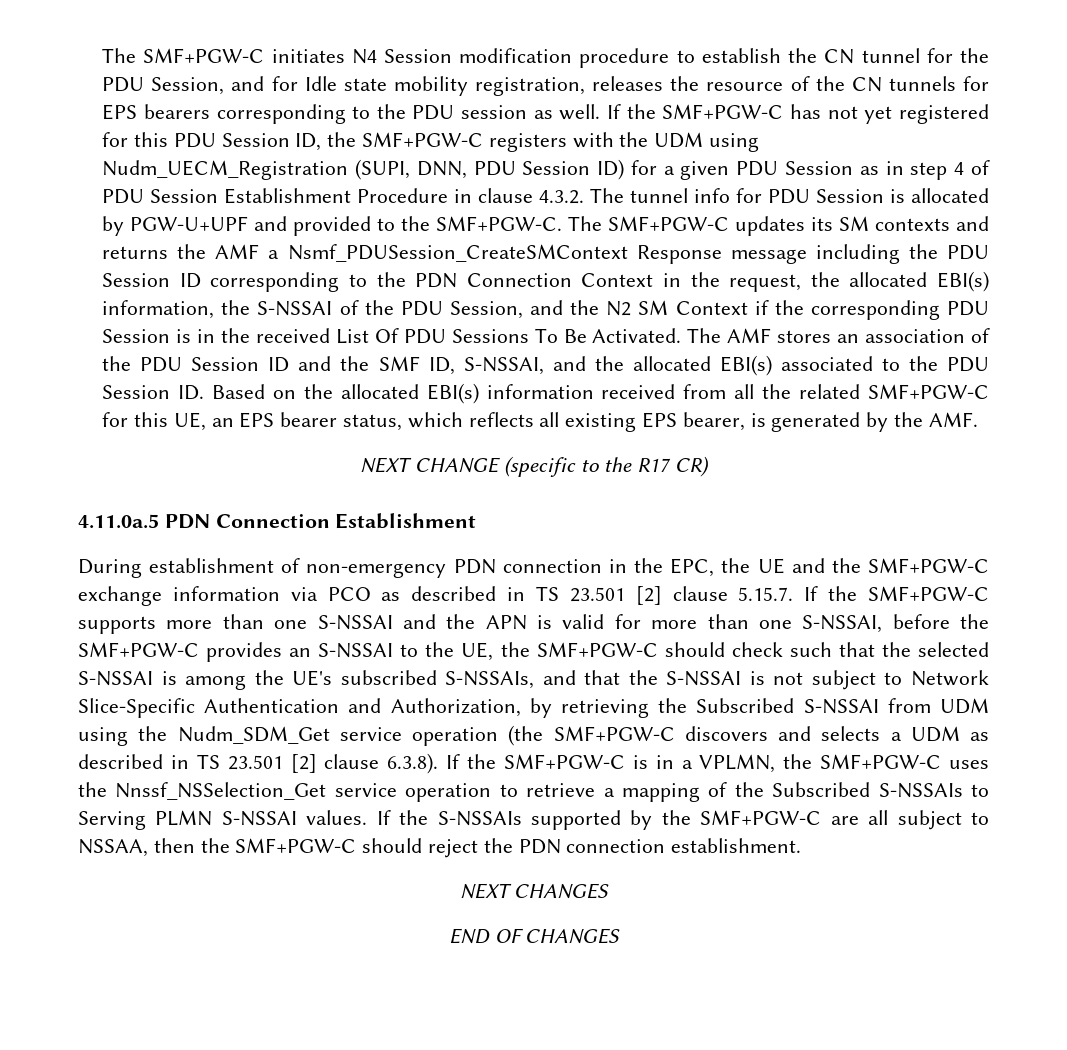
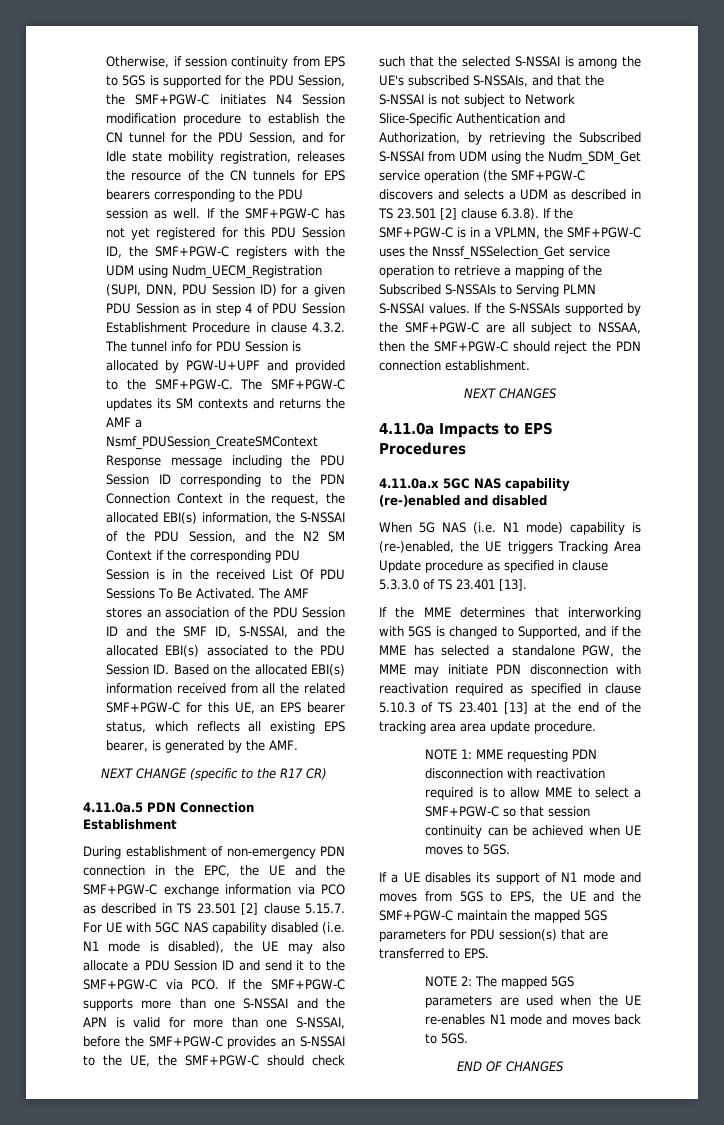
[102,48,137,63] The -> [106,56,345,69] [106,75,345,88] [106,94,126,105] Otherwise, if session continuity from EPS to 5GS is supported for the PDU Session, the
(794, 594) none -> [83,922,345,935] [83,941,345,954] [83,960,345,971] [83,979,220,990] For UE with 5GC NAS capability disabled (i.e. N1 mode is disabled), the UE may also allocate a PDU Session ID and send it to the SMF+PGW-C via PCO.
(610, 891) none -> [379,422,553,438] [379,442,466,455] [379,478,570,491] [379,495,547,507] [379,522,641,535] [379,541,641,554] [379,560,608,573] [379,579,527,591] [379,607,641,620] [379,626,641,639] [379,645,641,657] [379,664,641,677] [379,683,641,696] [379,702,641,714] [379,721,596,734] [425,749,598,762] [425,768,606,779] [425,787,641,800] [425,806,591,817] [425,825,641,838] [425,844,511,855] [379,872,641,885] [379,891,641,903] [379,910,607,923] [379,929,608,942] [379,948,489,959] [425,976,575,989] [425,995,641,1008] [425,1014,641,1025] [425,1033,469,1044] // 4.11.0a Impacts to EPS Procedures // 4.11.0a.x 5GC NAS capability (re-)enabled and disabled // When 5G NAS (i.e. N1 mode) capability is (re-)enabled, the UE triggers Tracking Area Update procedure as specified in clause 5.3.3.0 of TS 23.401 [13]. // If the MME determines that interworking with 5GS is changed to Supported, and if the MME has selected a standalone PGW, the MME may initiate PDN disconnection with reactivation required as specified in clause 5.10.3 of TS 23.401 [13] at the end of the tracking area area update procedure. // NOTE 1: MME requesting PDN disconnection with reactivation required is to allow MME to select a SMF+PGW-C so that session continuity can be achieved when UE moves to 5GS. // If a UE disables its support of N1 mode and moves from 5GS to EPS, the UE and the SMF+PGW-C maintain the mapped 5GS parameters for PDU session(s) that are transferred to EPS. // NOTE 2: The mapped 5GS parameters are used when the UE re-enables N1 mode and moves back to 5GS.

